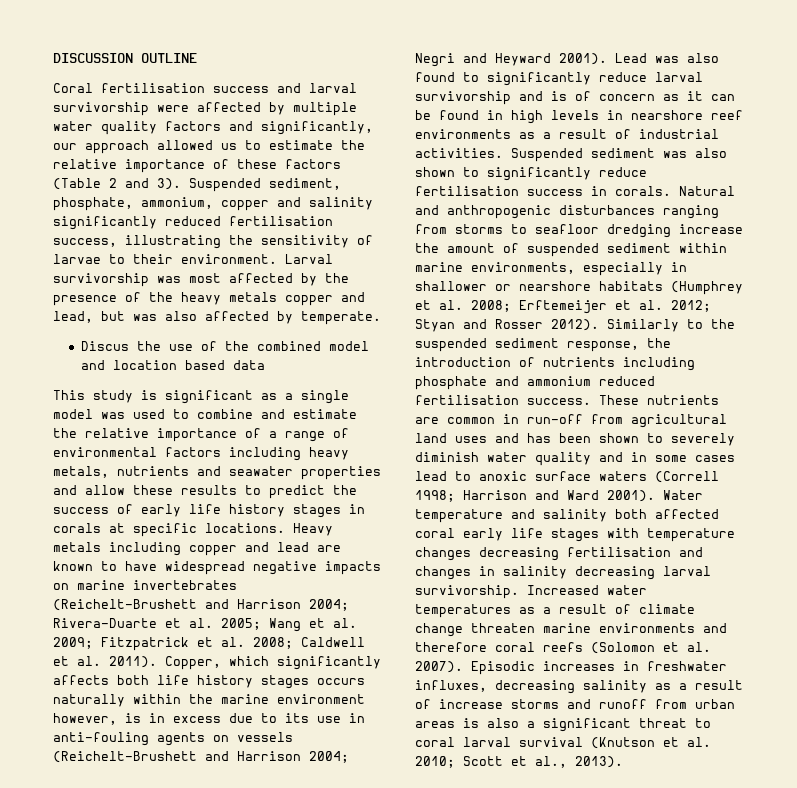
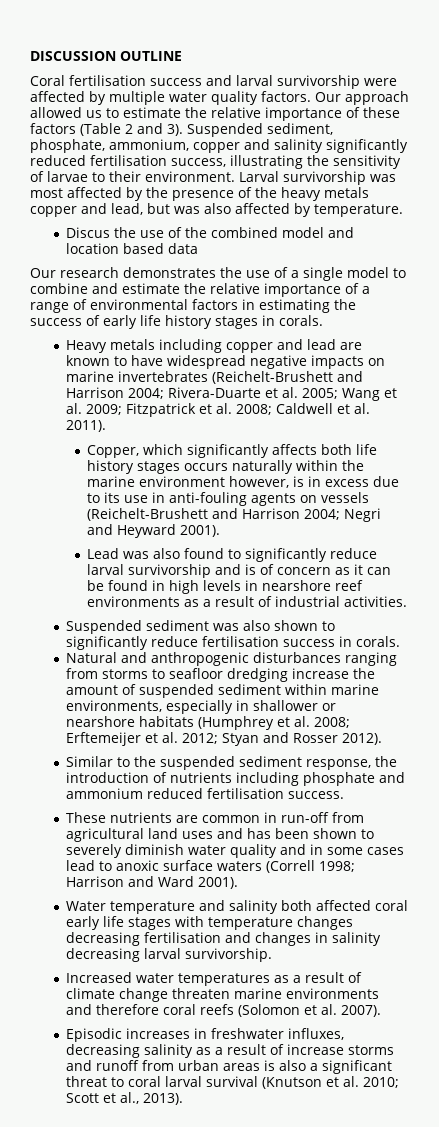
[165,121,373,135] [53,143,77,150] factors and significantly, our -> [261,91,341,102] factors. Our
[301,311,381,325] temperate. -> [314,204,403,217] temperature.
[53,390,277,404] This study is significant as -> [30,267,288,278] Our research demonstrates the use of
[101,409,165,419] was used -> (389, 272) none
[229,447,349,461] [53,466,381,480] [53,485,325,499] including heavy metals, nutrients and seawater properties and allow these results to predict -> [242,299,330,313] in estimating
[53,523,285,537] corals at specific locations. -> [279,315,323,326] corals. //
(157, 662) none -> (107, 426) //
(607, 59) none -> (221, 531) //
(503, 153) none -> (408, 601) //
(671, 191) none -> (401, 641) //
[607,319,679,332] Similarly -> [66,756,114,767] // Similar
(591, 401) none -> (345, 795) //
(655, 496) none -> (239, 883) //
(519, 592) none -> (273, 955) //
(463, 667) none -> (382, 1011) //

